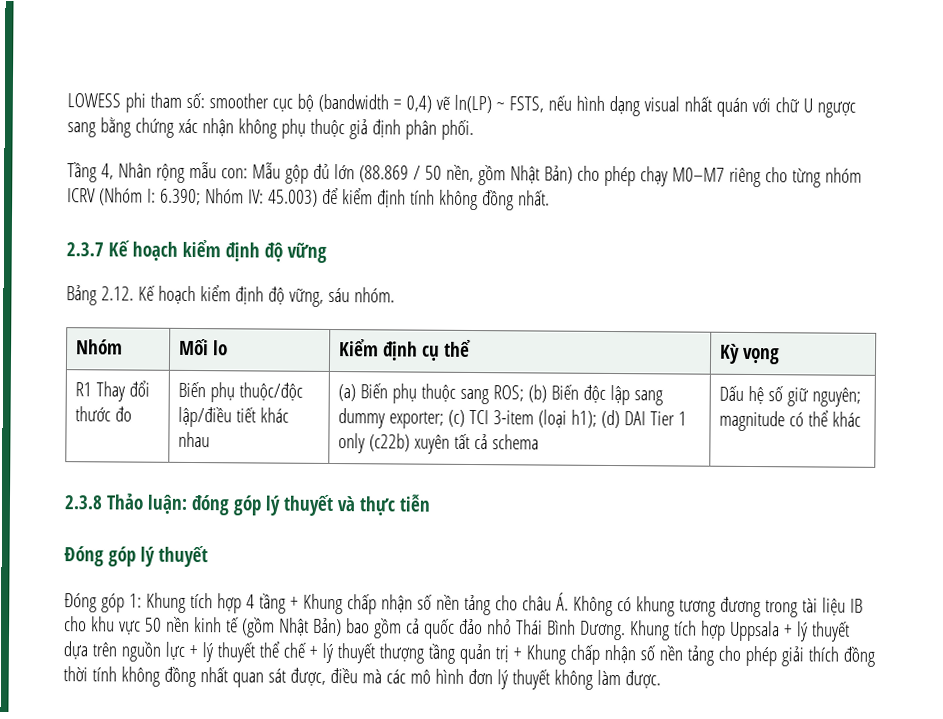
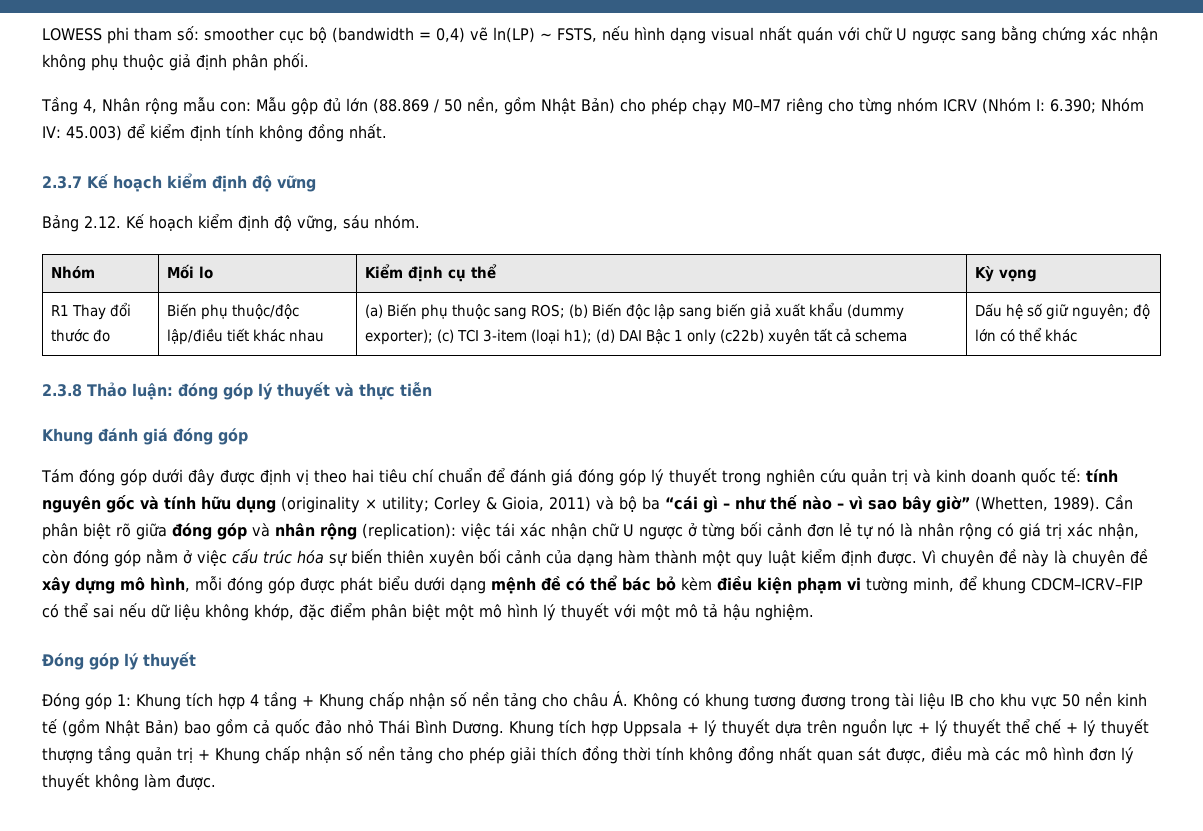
[337,408,444,429] dummy exporter; -> [715,302,904,320] [364,329,433,345] biến giả xuất khẩu (dummy exporter);
[649,411,675,426] Tier -> [645,329,670,344] Bậc
[718,410,785,432] magnitude -> [1132,304,1150,319] [974,329,996,342] độ lớn
(431, 503) none -> [42,428,248,445] [41,468,1118,486] [42,495,1133,513] [42,522,1139,540] [42,549,1148,567] [42,575,1143,594] [42,603,814,621] // Khung đánh giá đóng góp // Tám đóng góp dưới đây được định vị theo hai tiêu chí chuẩn để đánh giá đóng góp lý thuyết trong nghiên cứu quản trị và kinh doanh quốc tế: tính nguyên gốc và tính hữu dụng (originality × utility; Corley & Gioia, 2011) và bộ ba “cái gì – như thế nào – vì sao bây giờ” (Whetten, 1989). Cần phân biệt rõ giữa đóng góp và nhân rộng (replication): việc tái xác nhận chữ U ngược ở từng bối cảnh đơn lẻ tự nó là nhân rộng có giá trị xác nhận, còn đóng góp nằm ở việc cấu trúc hóa sự biến thiên xuyên bối cảnh của dạng hàm thành một quy luật kiểm định được. Vì chuyên đề này là chuyên đề xây dựng mô hình, mỗi đóng góp được phát biểu dưới dạng mệnh đề có thể bác bỏ kèm điều kiện phạm vi tường minh, để khung CDCM–ICRV–FIP có thể sai nếu dữ liệu không khớp, đặc điểm phân biệt một mô hình lý thuyết với một mô tả hậu nghiệm.

